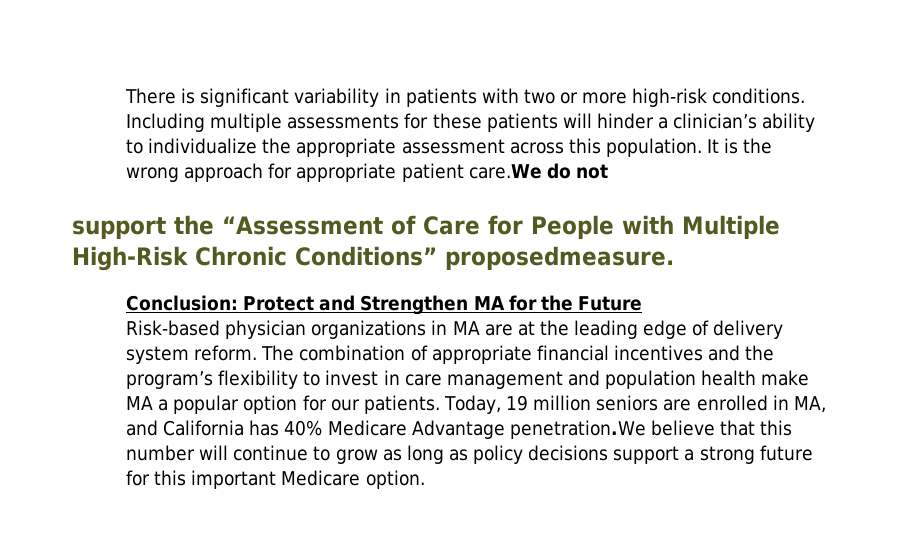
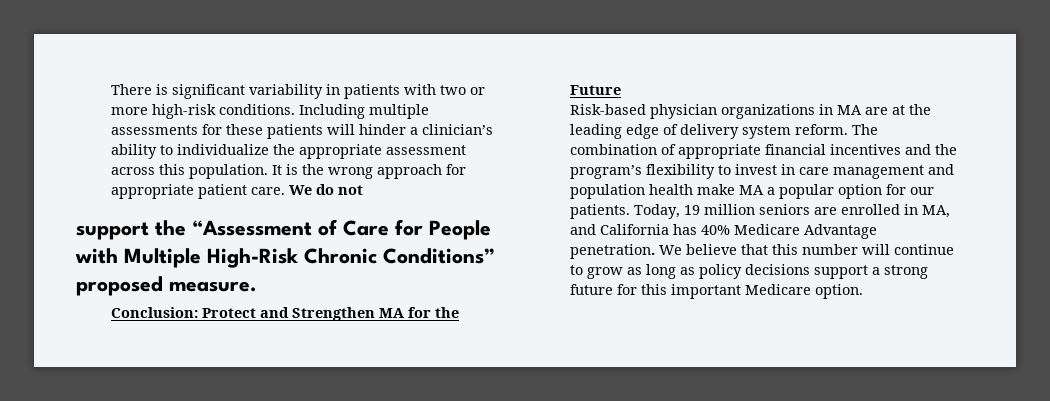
[468,164,542,179] care.We -> [251,185,313,195] care. We
[445,246,674,270] proposedmeasure. -> [76,276,257,296] proposed measure.
[509,420,646,439] penetration.We -> [570,244,683,259] penetration. We

